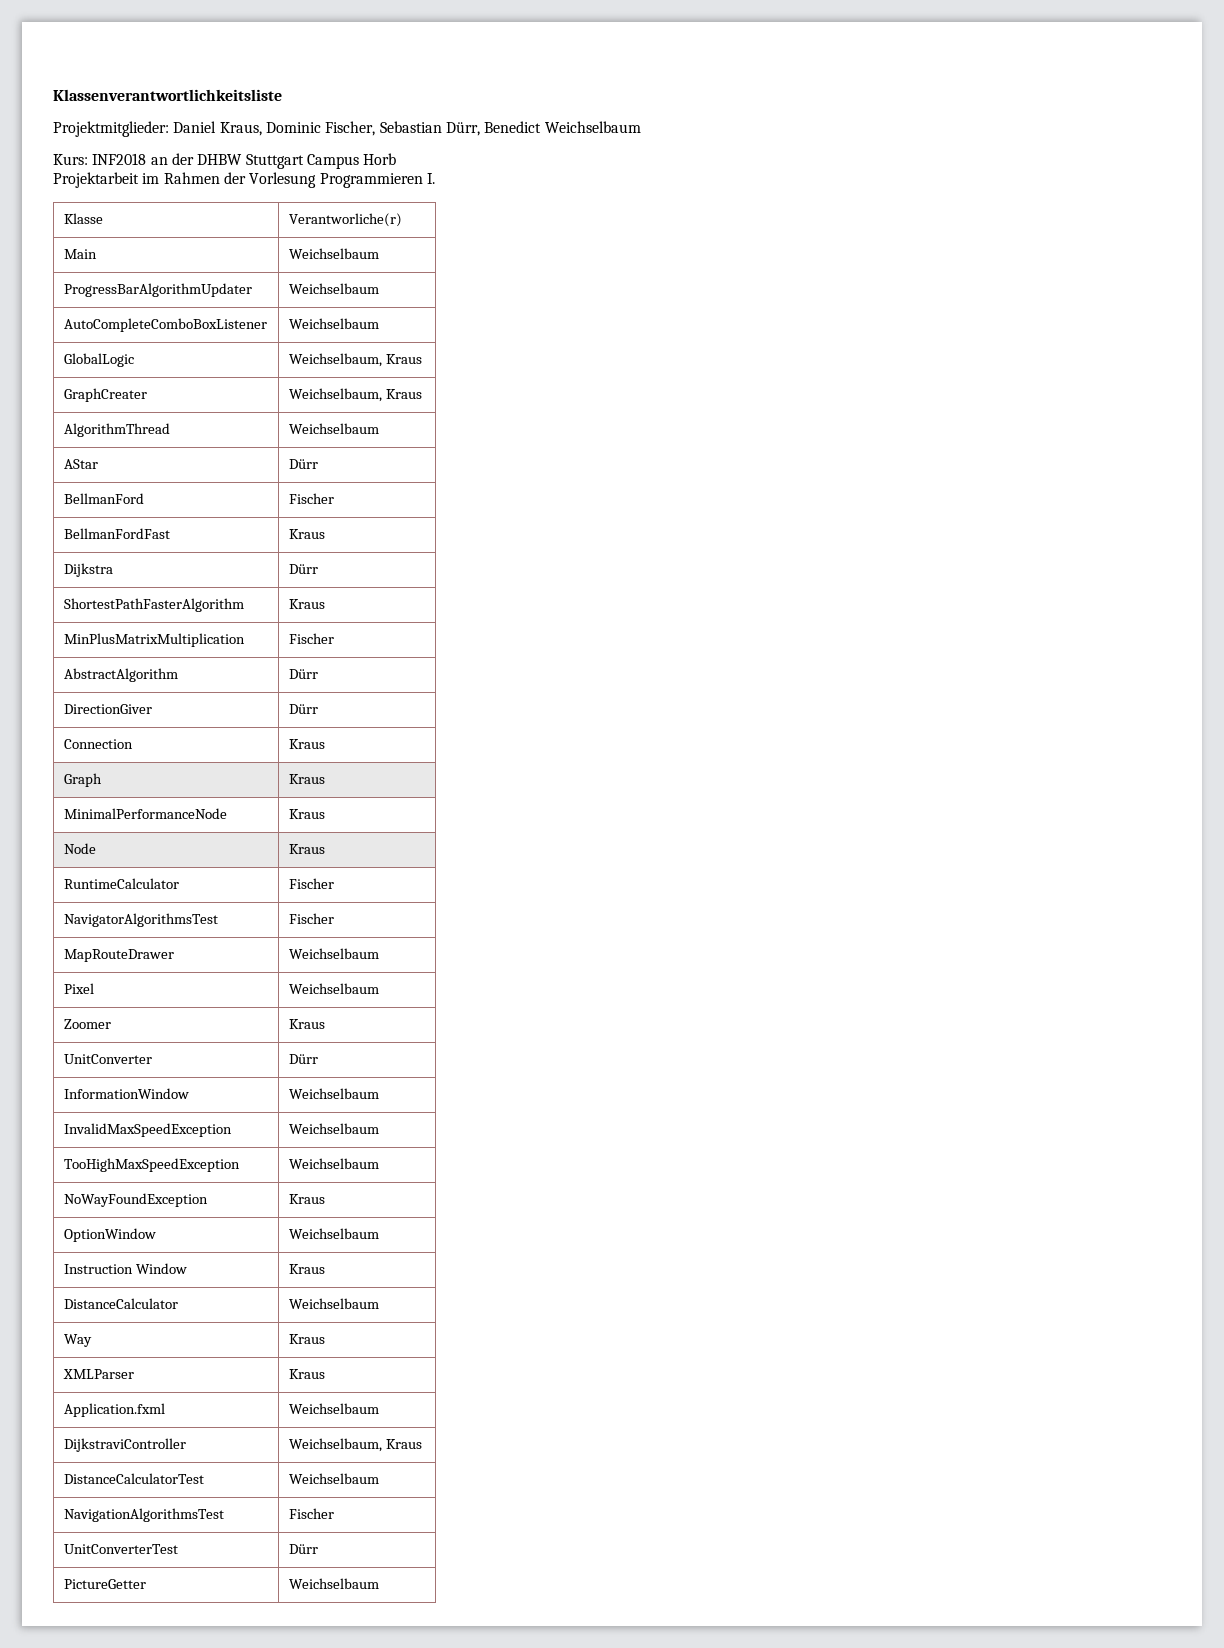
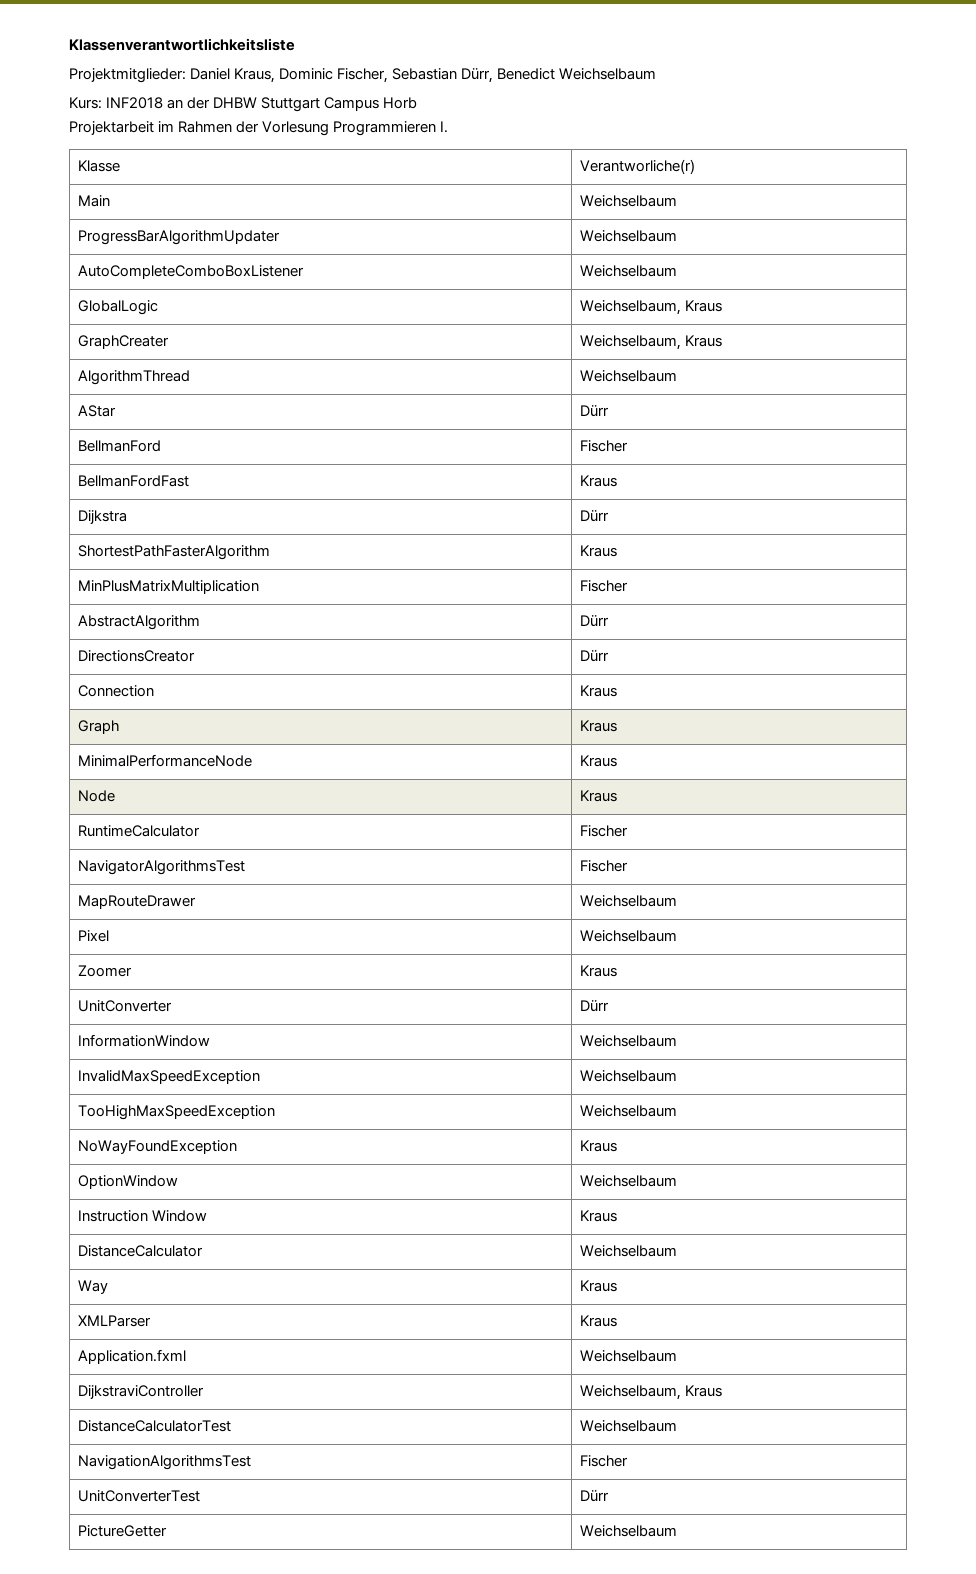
[63,704,152,714] DirectionGiver -> [77,650,195,662] DirectionsCreator

